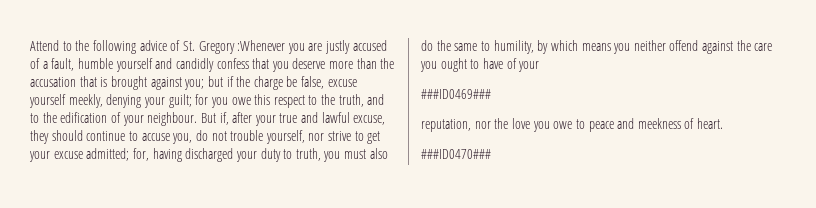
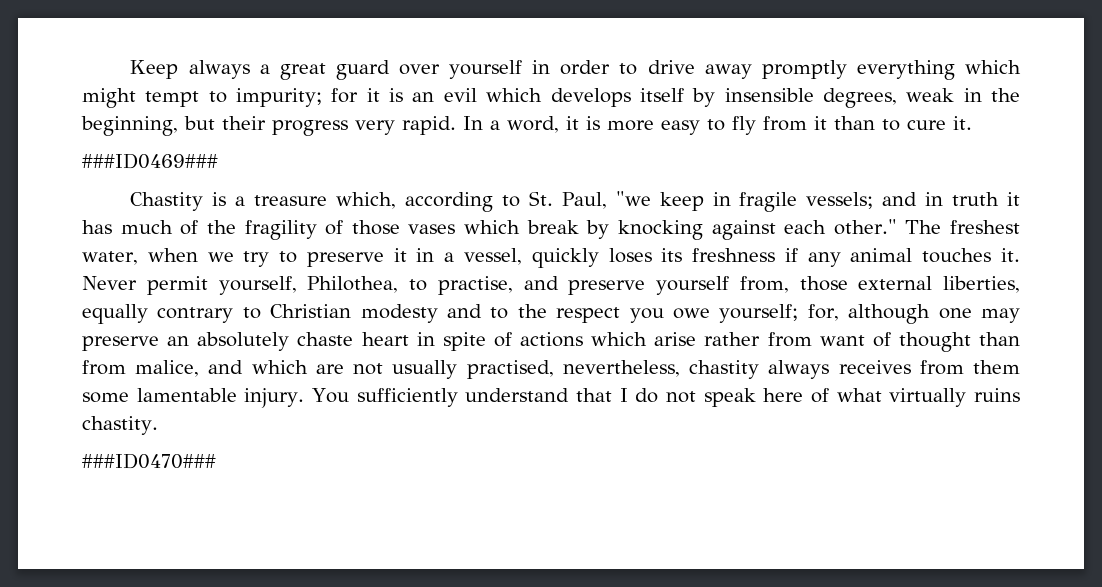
[30,40,387,54] [30,58,395,72] [30,76,357,90] [29,94,385,108] [30,112,386,126] [30,130,381,144] [29,148,388,162] [421,40,773,54] [420,58,540,72] [421,89,491,99] [421,118,724,132] Attend to the following advice of St. Gregory :Whenever you are justly accused of a fault, humble yourself and candidly confess that you deserve more than the accusation that is brought against you; but if the charge be false, excuse yourself meekly, denying your guilt; for you owe this respect to the truth, and to the edification of your neighbour. But if, after your true and lawful excuse, they should continue to accuse you, do not trouble yourself, nor strive to get your excuse admitted; for, having discharged your duty to truth, you must also do the same to humility, by which means you neither offend against the care you ought to have of your // ###ID0469### // reputation, nor the love you owe to peace and meekness of heart. -> [130,60,1021,80] [82,88,1021,108] [81,116,972,136] [82,153,218,169] [130,191,1021,212] [82,219,1020,240] [82,248,1021,268] [82,276,1020,295] [82,304,1020,324] [82,332,1020,352] [82,360,1021,379] [82,388,1021,408] [82,416,158,435] Keep always a great guard over yourself in order to drive away promptly everything which might tempt to impurity; for it is an evil which develops itself by insensible degrees, weak in the beginning, but their progress very rapid. In a word, it is more easy to fly from it than to cure it. // ###ID0469### // Chastity is a treasure which, according to St. Paul, "we keep in fragile vessels; and in truth it has much of the fragility of those vases which break by knocking against each other." The freshest water, when we try to preserve it in a vessel, quickly loses its freshness if any animal touches it. Never permit yourself, Philothea, to practise, and preserve yourself from, those external liberties, equally contrary to Christian modesty and to the respect you owe yourself; for, although one may preserve an absolutely chaste heart in spite of actions which arise rather from want of thought than from malice, and which are not usually practised, nevertheless, chastity always receives from them some lamentable injury. You sufficiently understand that I do not speak here of what virtually ruins chastity.

